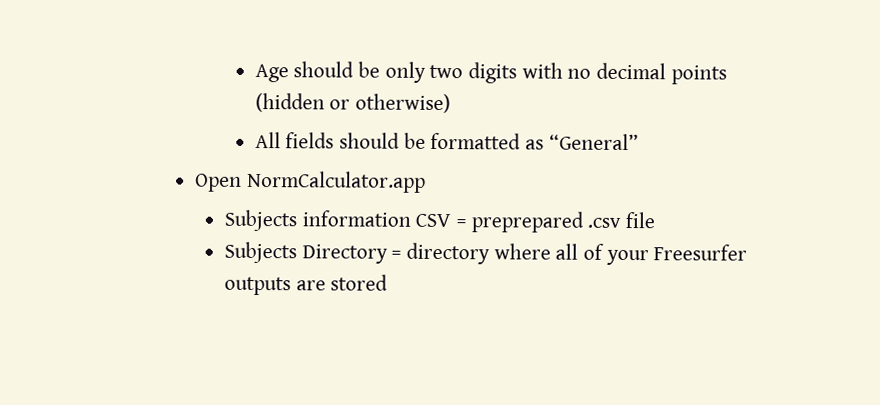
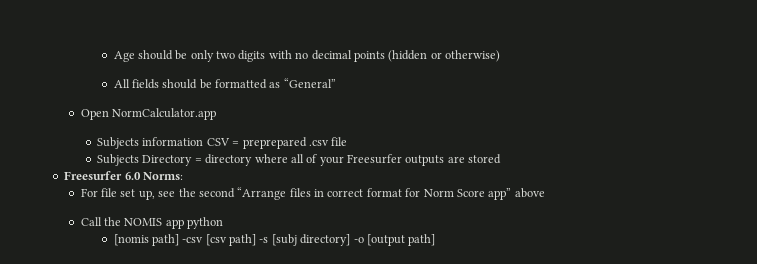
(389, 282) none -> [64,171,183,180] [80,187,545,200] [80,217,224,229] [113,234,436,246] // Freesurfer 6.0 Norms: // For file set up, see the second “Arrange files in correct format for Norm Score app” above // Call the NOMIS app python // [nomis path] -csv [csv path] -s [subj directory] -o [output path]

